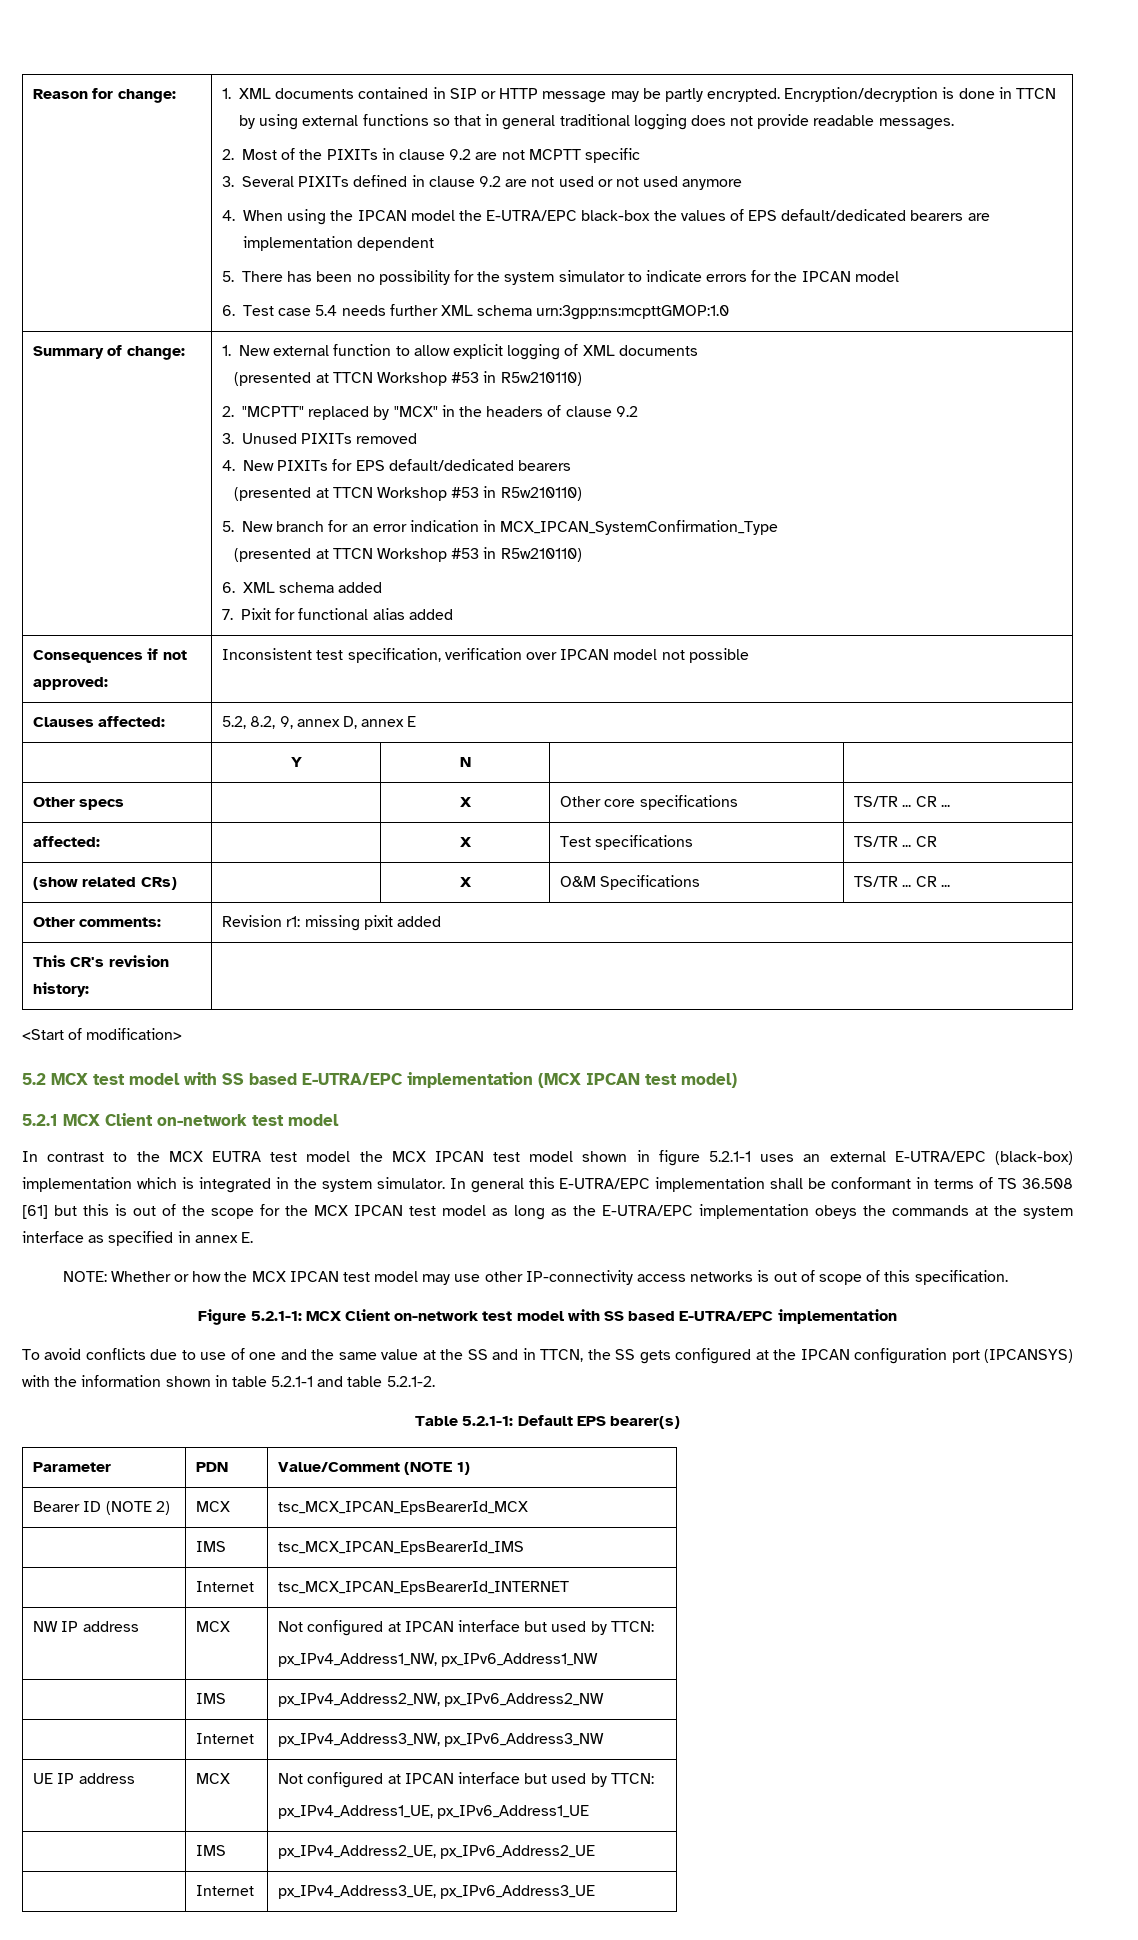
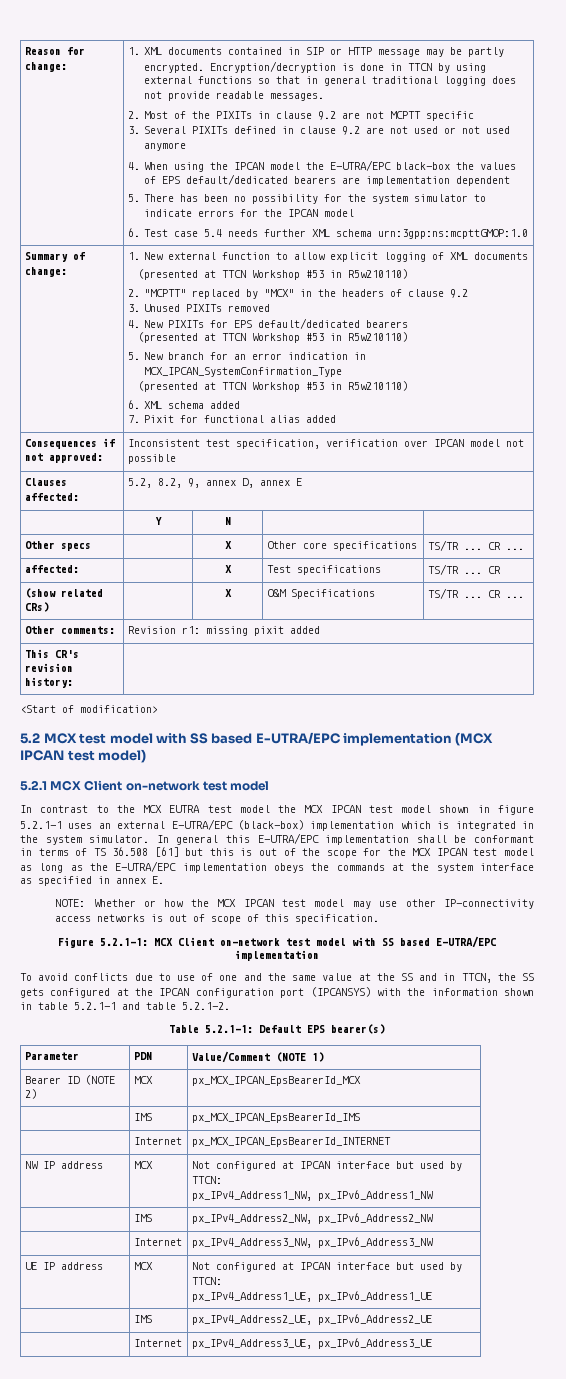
[278,1501,529,1515] [196,1541,227,1552] [278,1541,525,1555] [196,1581,255,1592] [278,1581,570,1595] tsc_MCX_IPCAN_EpsBearerId_MCX // | IMS | tsc_MCX_IPCAN_EpsBearerId_IMS // | Internet | tsc_MCX_IPCAN_EpsBearerId_INTERNET -> [191,1076,361,1086] [133,1113,152,1121] [191,1113,360,1123] [133,1137,182,1145] [191,1137,391,1147] px_MCX_IPCAN_EpsBearerId_MCX // | IMS | px_MCX_IPCAN_EpsBearerId_IMS // | Internet | px_MCX_IPCAN_EpsBearerId_INTERNET

